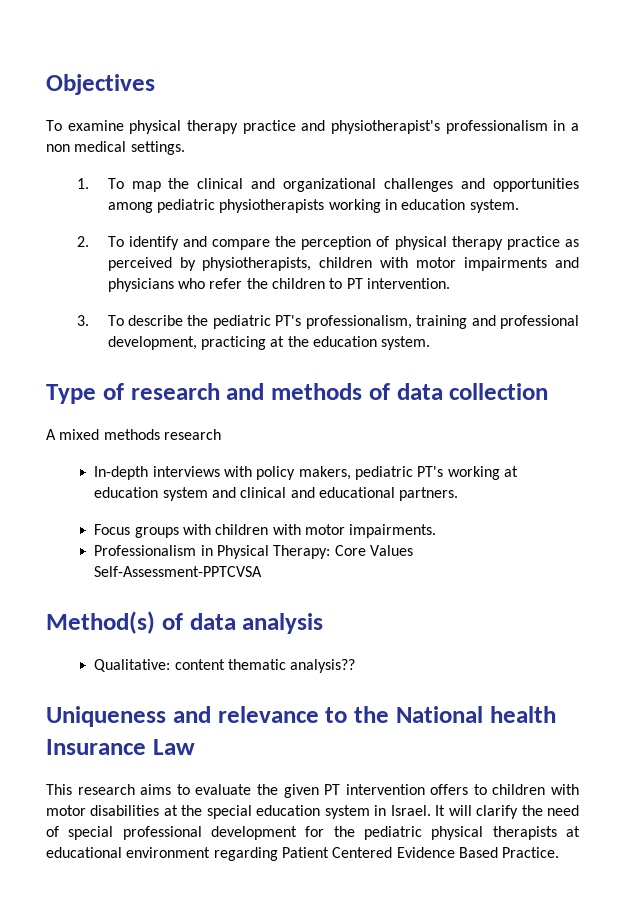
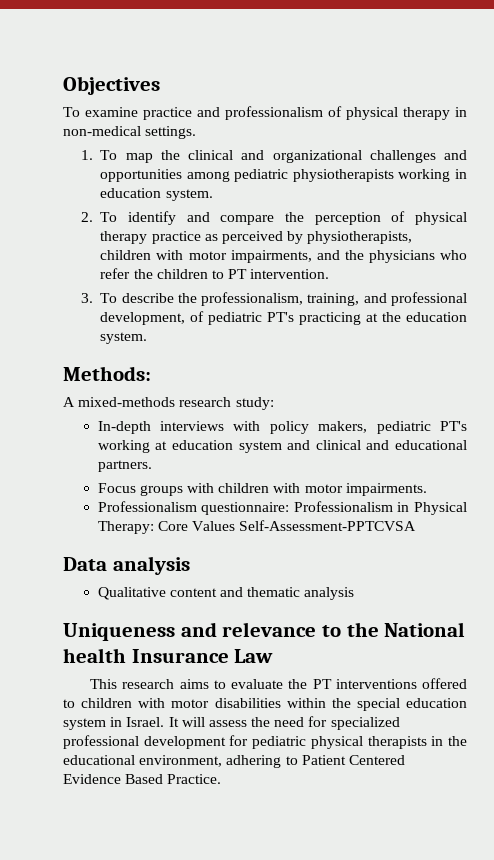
[129,120,579,134] [46,141,127,152] physical therapy practice and physiotherapist's professionalism in a non medical -> [143,106,467,120] [63,126,141,136] practice and professionalism of physical therapy in non-medical
[464,257,579,271] impairments and -> [230,250,364,263] impairments, and the
[212,315,579,329] [107,336,197,350] pediatric PT's professionalism, training and professional development, -> [201,292,467,306] [100,311,295,325] professionalism, training, and professional development, of pediatric PT's
[46,383,549,404] Type of research and methods of data collection -> [63,366,151,381] Methods:
[59,429,221,440] mixed methods research -> [78,397,274,410] mixed-methods research study:
(197, 550) none -> [201,501,393,515] questionnaire: Professionalism
[46,611,324,634] [94,659,356,673] Method(s) of data analysis // Qualitative: content thematic analysis?? -> [63,556,190,575] [97,587,355,600] Data analysis // Qualitative content and thematic analysis
[283,784,469,798] given PT intervention offers -> [312,678,467,689] PT interventions offered
[163,805,178,816] at -> [286,698,326,708] within
[476,805,519,819] clarify -> [208,720,247,727] assess
[46,826,114,840] of special -> [308,716,400,730] for specialized
[333,826,355,837] the -> (249, 740) none
[566,826,580,837] [46,847,278,861] at educational environment regarding -> [431,736,468,746] [63,755,298,768] in the educational environment, adhering to

